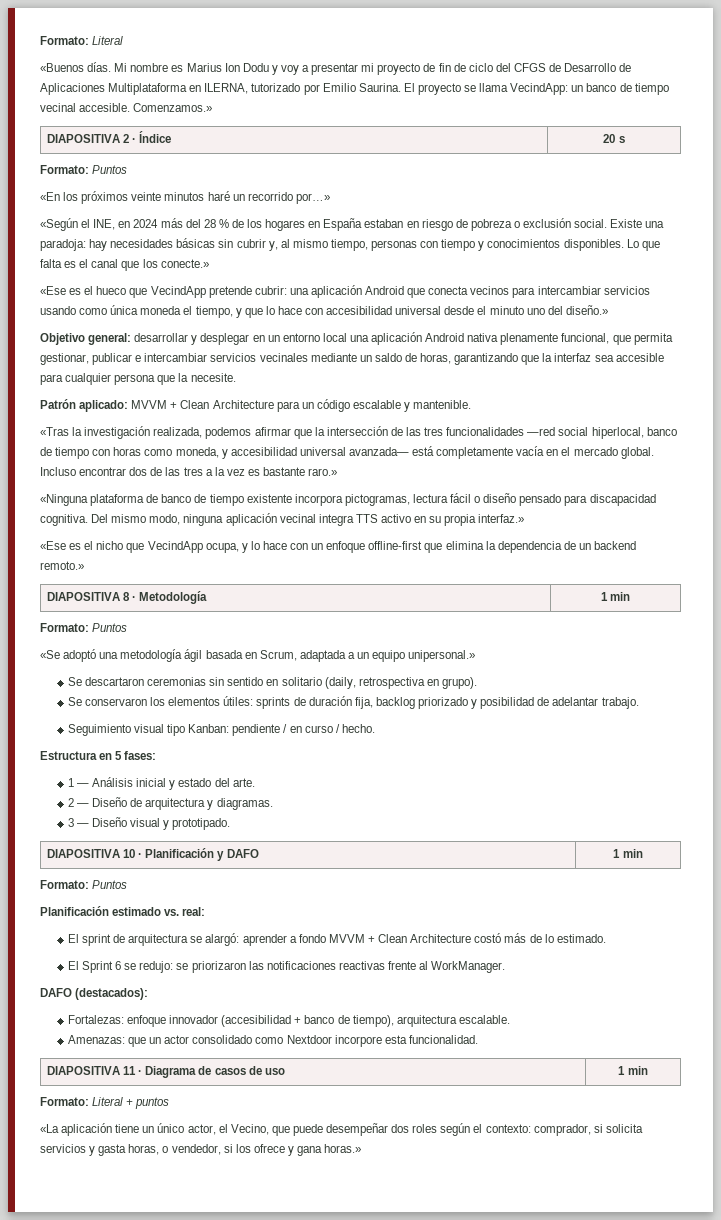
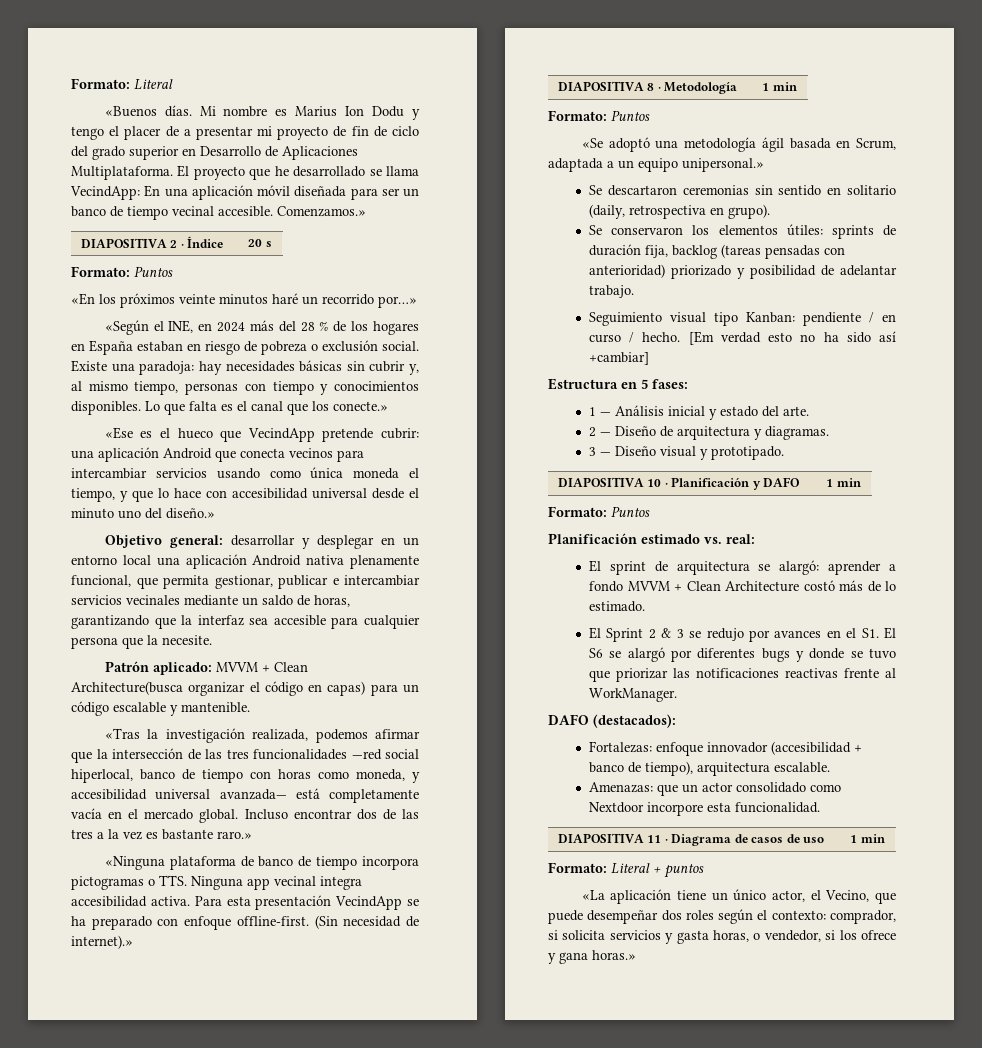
[280,65,299,75] voy -> [71,126,179,140] tengo el placer de
[513,63,632,72] [40,83,569,95] CFGS de Desarrollo de Aplicaciones Multiplataforma en ILERNA, tutorizado por Emilio Saurina. El proyecto se llama VecindApp: -> [92,146,358,160] [71,165,419,180] [70,185,400,200] grado superior en Desarrollo de Aplicaciones Multiplataforma. El proyecto que he desarrollado se llama VecindApp: En una aplicación móvil diseñada para ser
[212,400,274,409] Architecture -> [71,681,366,696] Architecture(busca organizar el código en capas)
[246,493,656,506] [40,513,525,526] [40,541,637,553] [40,561,84,570] existente incorpora pictogramas, lectura fácil o diseño pensado para discapacidad cognitiva. Del mismo modo, ninguna aplicación vecinal integra TTS activo en su propia interfaz.» // «Ese es el nicho que VecindApp ocupa, y lo hace con un enfoque offline-first que elimina la dependencia de un backend remoto.» -> [362,856,419,870] [71,875,362,890] [71,895,419,910] [71,915,419,930] [71,935,133,949] incorpora pictogramas o TTS. Ninguna app vecinal integra accesibilidad activa. Para esta presentación VecindApp se ha preparado con enfoque offline-first. (Sin necesidad de internet).»
(415, 703) none -> [721,244,846,259] [589,264,666,278] (tareas pensadas con anterioridad)
(375, 728) none -> [688,331,896,345] [589,352,650,365] [Em verdad esto no ha sido así +cambiar]
[115,961,246,973] 6 se redujo: se priorizaron -> [648,627,896,642] [589,647,896,662] [589,668,669,682] 2 & 3 se redujo por avances en el S1. El S6 se alargó por diferentes bugs y donde se tuvo que priorizar

